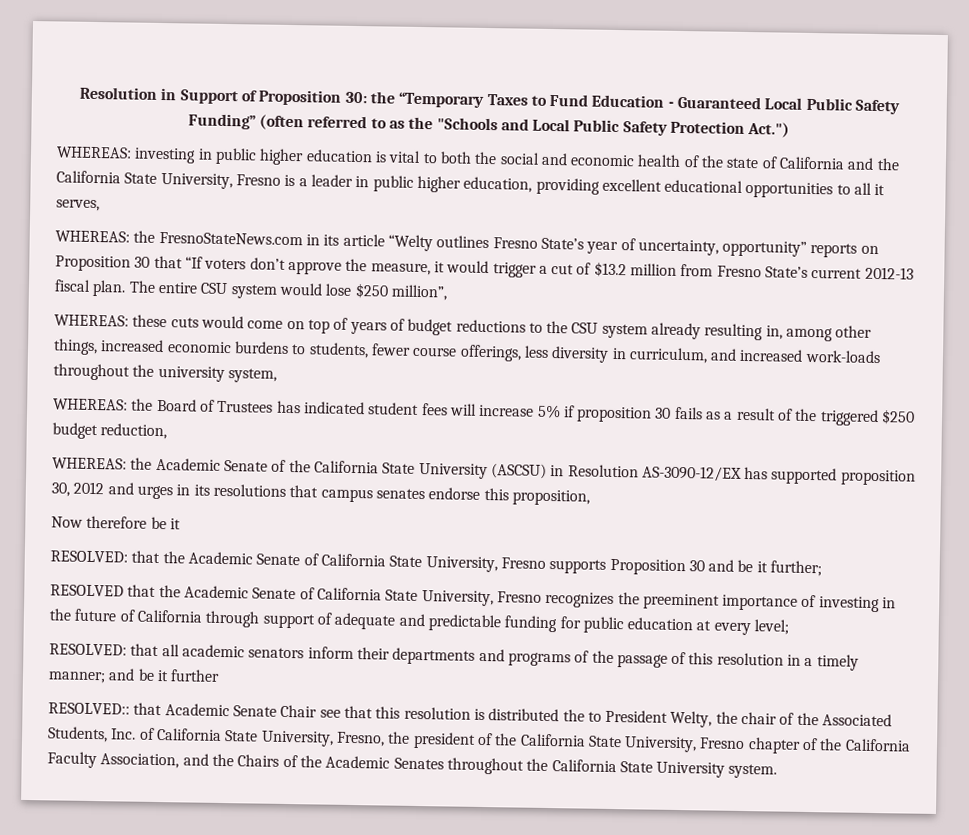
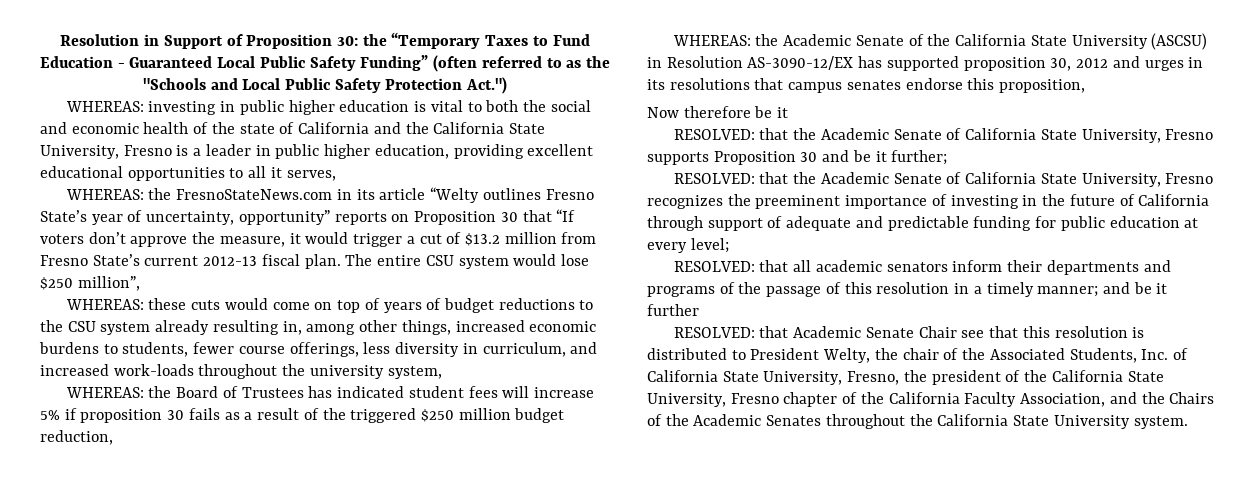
(916, 417) none -> [458,408,511,420] million
[50,584,124,597] RESOLVED -> [673,173,755,184] RESOLVED:
[48,702,130,715] RESOLVED:: -> [673,327,755,338] RESOLVED:
[562,709,585,722] the -> (727, 354) none

